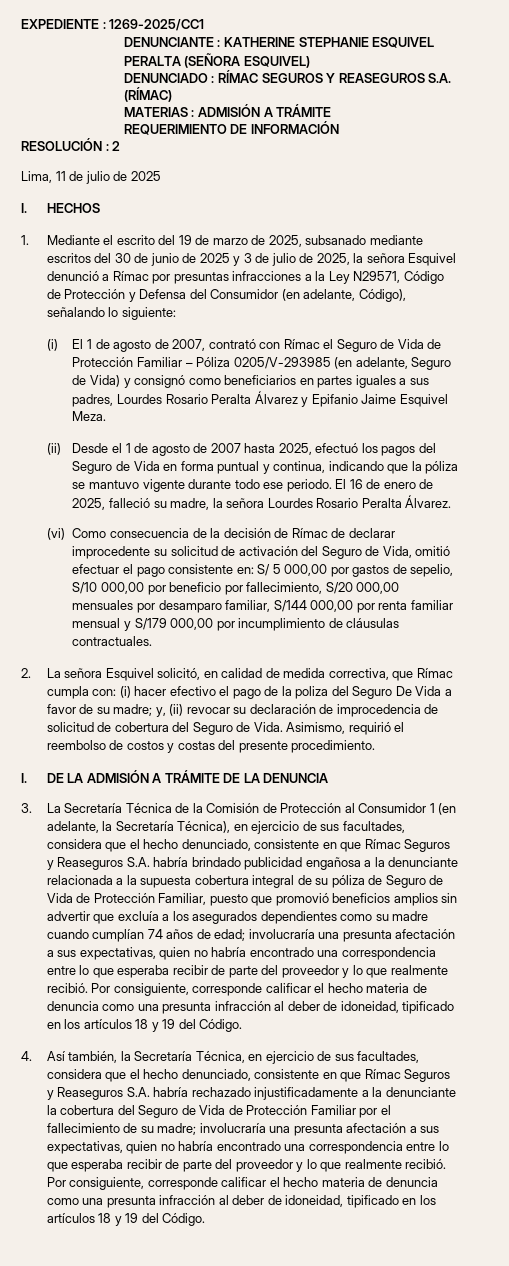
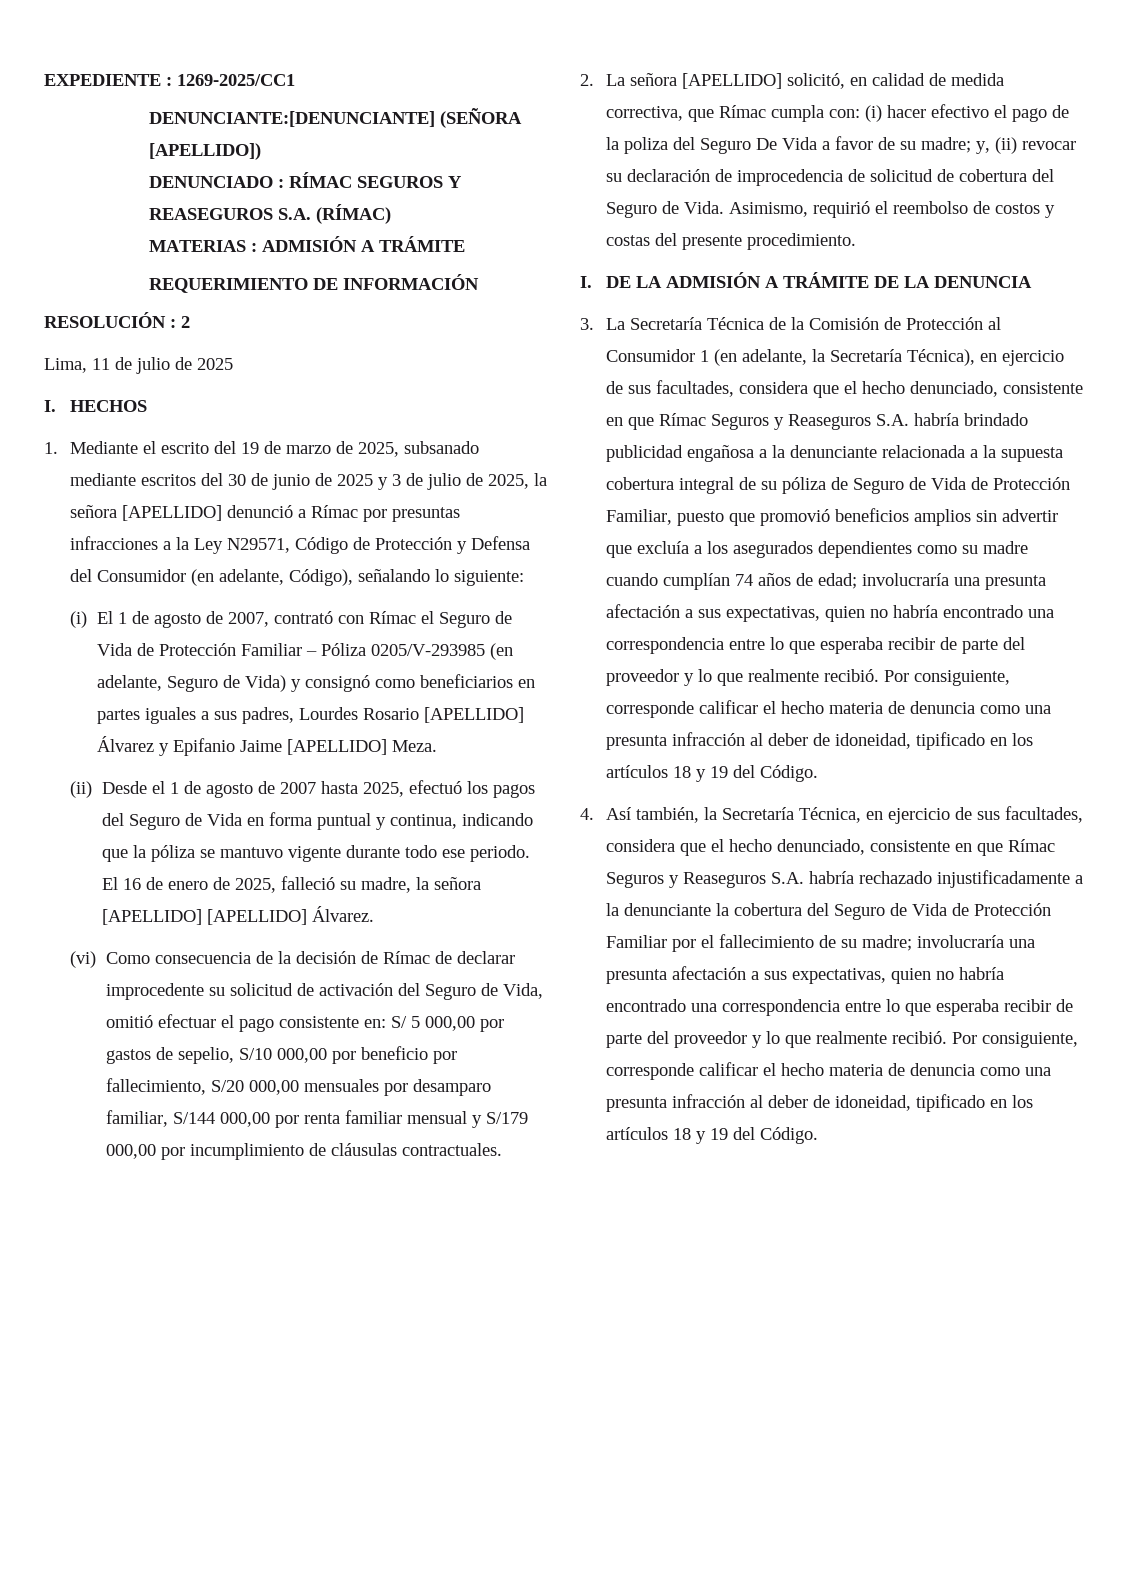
[123,37,435,48] [123,53,310,68] DENUNCIANTE : KATHERINE STEPHANIE ESQUIVEL PERALTA (SEÑORA ESQUIVEL) -> [149,108,523,128] [149,143,262,160] DENUNCIANTE:[DENUNCIANTE] (SEÑORA [APELLIDO])
[408,253,457,266] Esquivel -> [122,505,223,521] [APELLIDO]
[211,394,252,404] Peralta -> [423,707,524,723] [APELLIDO]
[399,394,448,407] Esquivel -> [286,739,387,755] [APELLIDO]
[267,498,402,508] Lourdes Rosario Peralta -> [101,909,307,925] [APELLIDO] [APELLIDO]
[105,668,154,681] Esquivel -> [682,73,783,89] [APELLIDO]

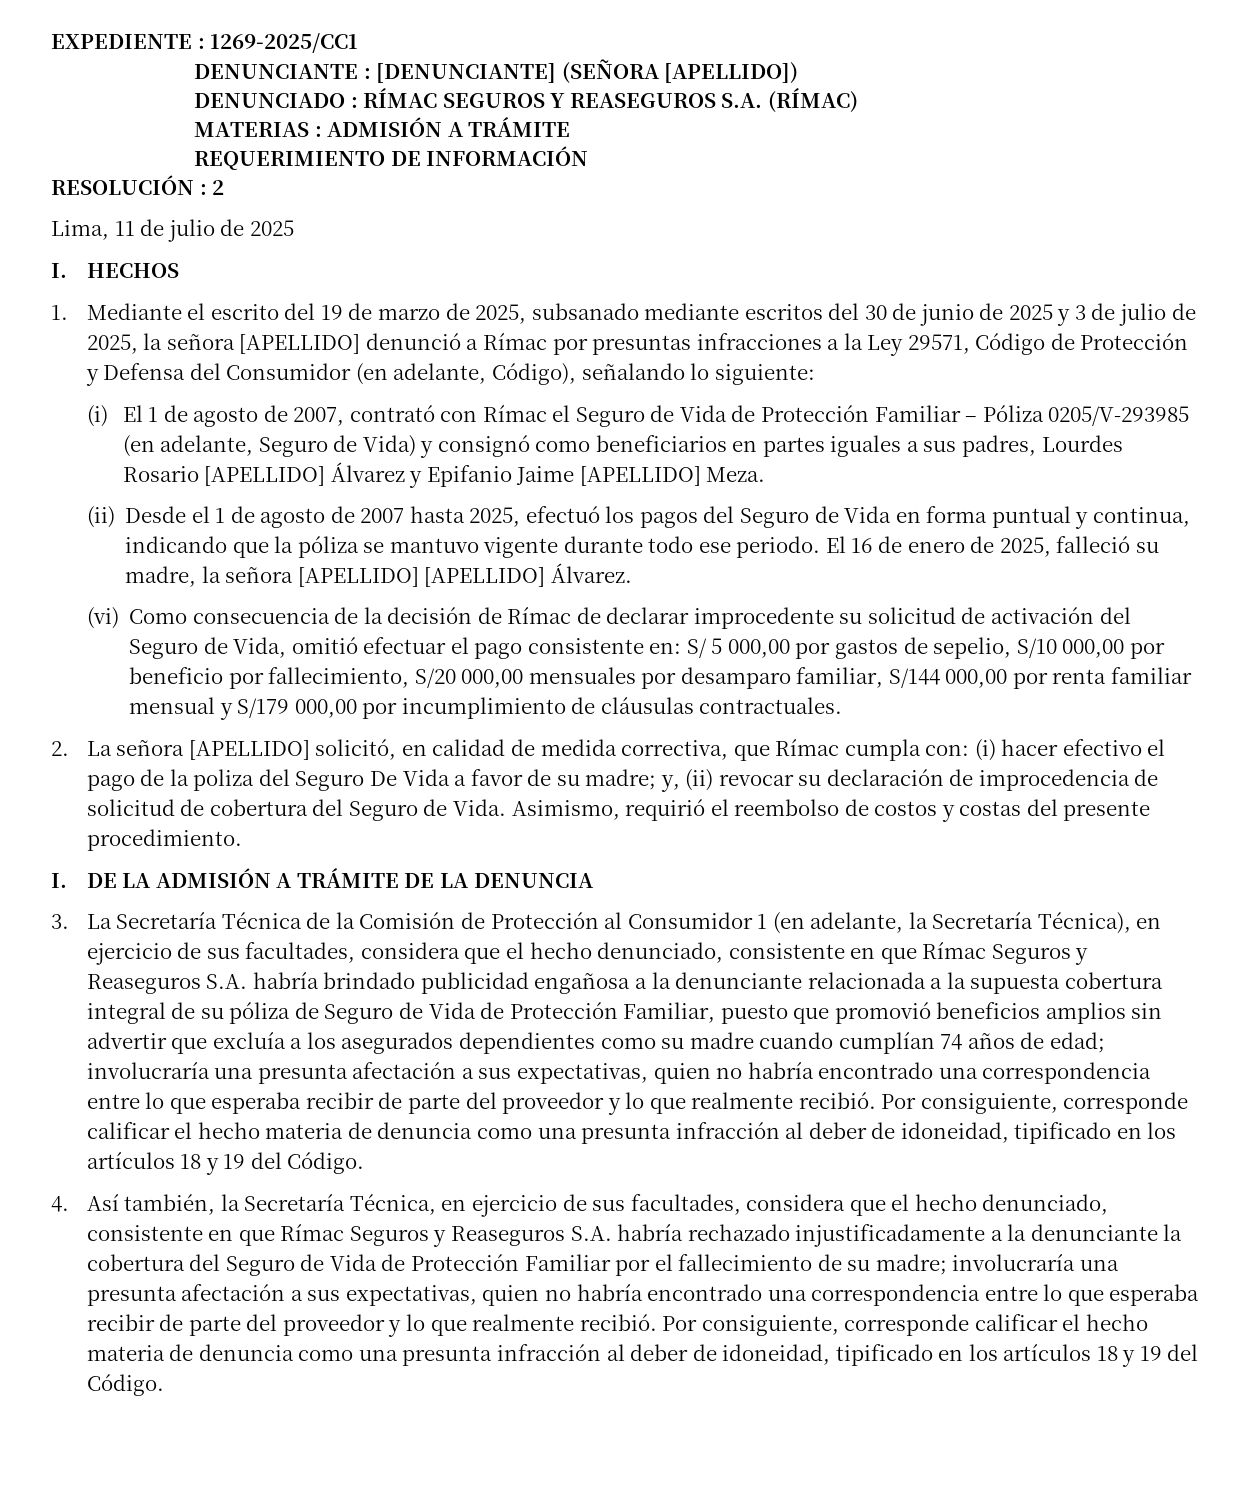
[149,111,436,127] DENUNCIANTE:[DENUNCIANTE] -> [194,63,557,83] DENUNCIANTE : [DENUNCIANTE]
[227,538,291,553] N29571, -> [907,334,970,354] 29571,

